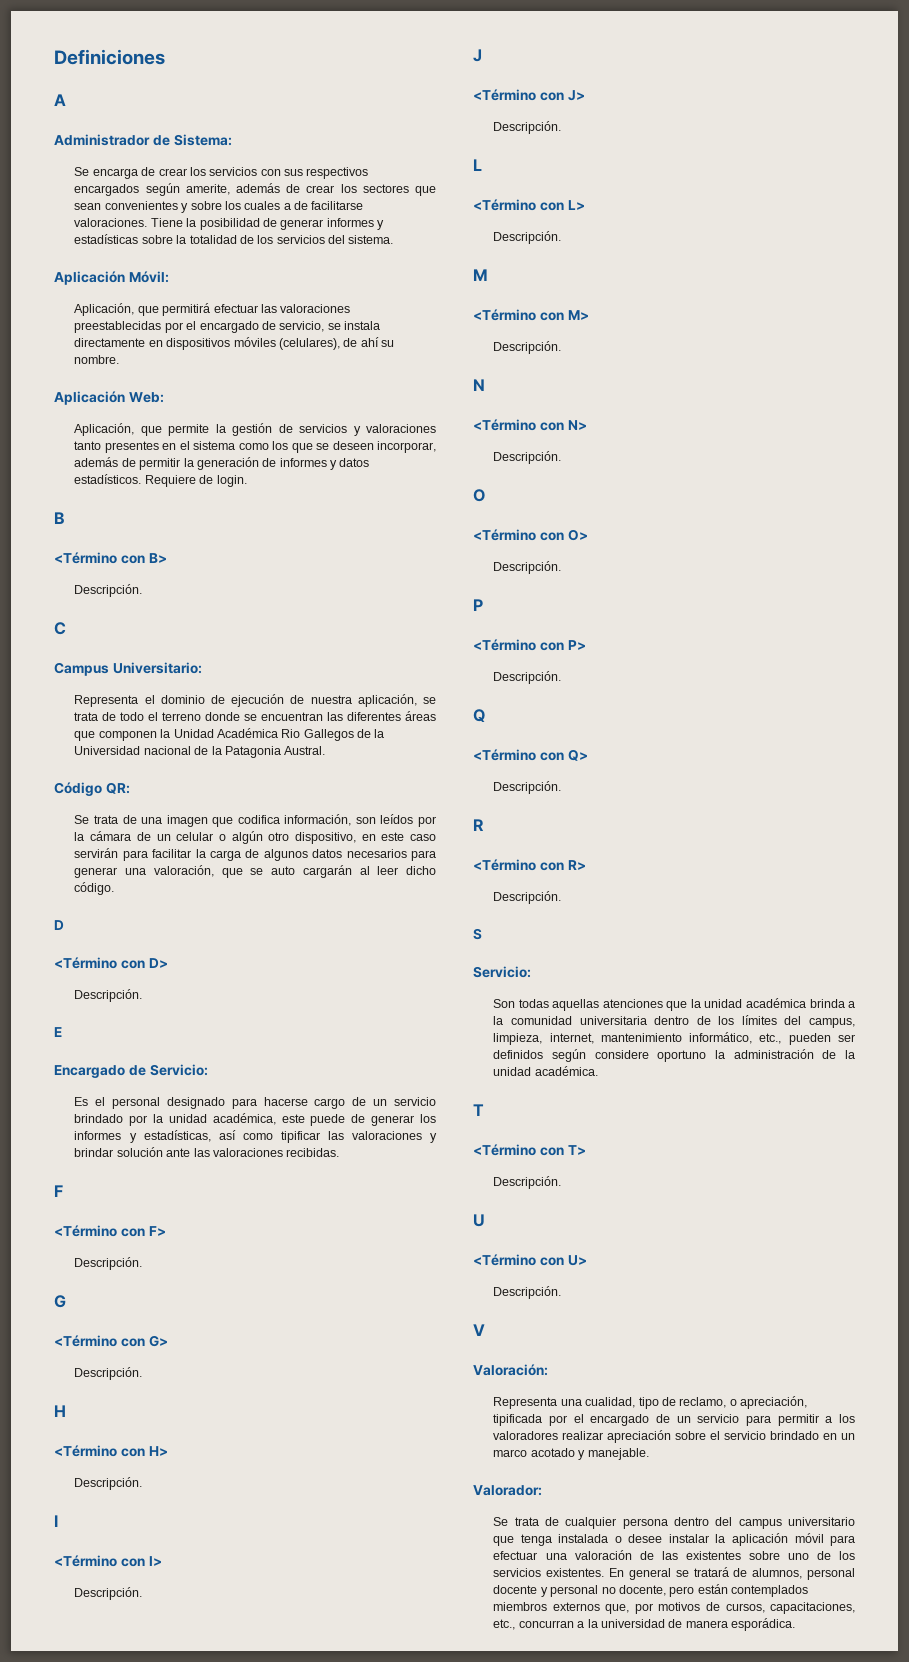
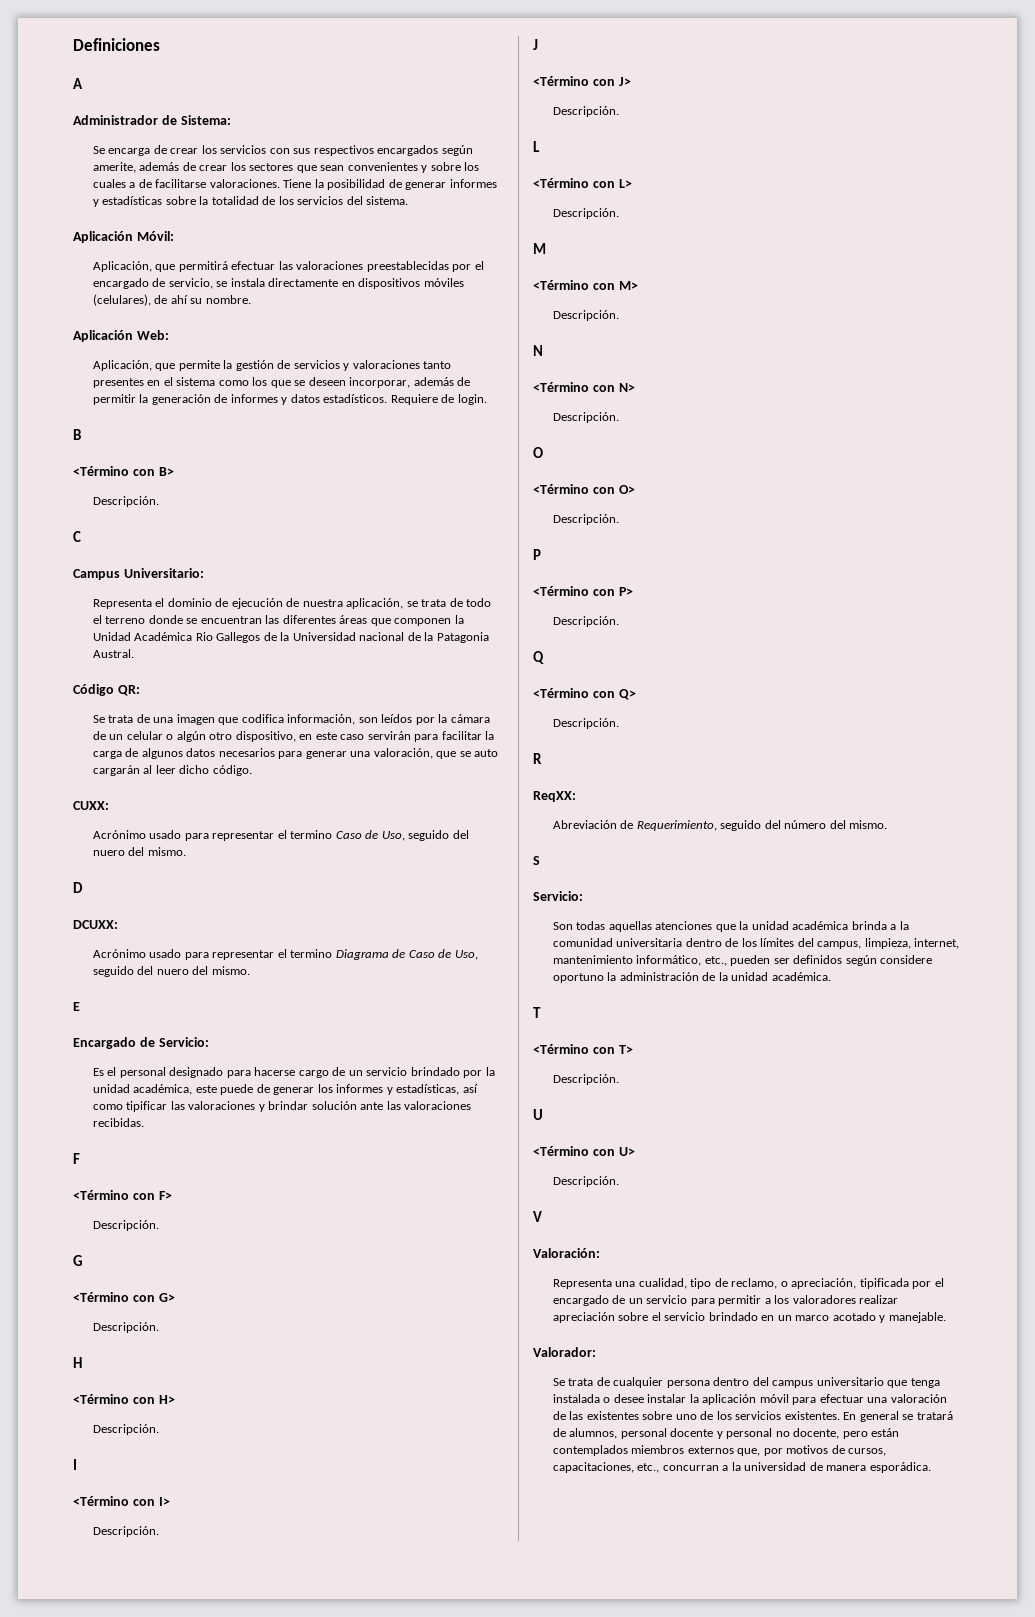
[54,920,64,930] [54,957,168,969] [74,989,143,1002] D // <Término con D> // Descripción. -> [73,801,109,810] [92,830,469,841] [92,847,186,856] [73,882,83,893] [73,920,118,929] [92,949,478,960] [92,966,250,977] CUXX: // Acrónimo usado para representar el termino Caso de Uso, seguido del nuero del mismo. // D // DCUXX: // Acrónimo usado para representar el termino Diagrama de Caso de Uso, seguido del nuero del mismo.
[473,859,586,871] [493,891,562,904] <Término con R> // Descripción. -> [533,791,576,802] [552,820,888,831] ReqXX: // Abreviación de Requerimiento, seguido del número del mismo.

